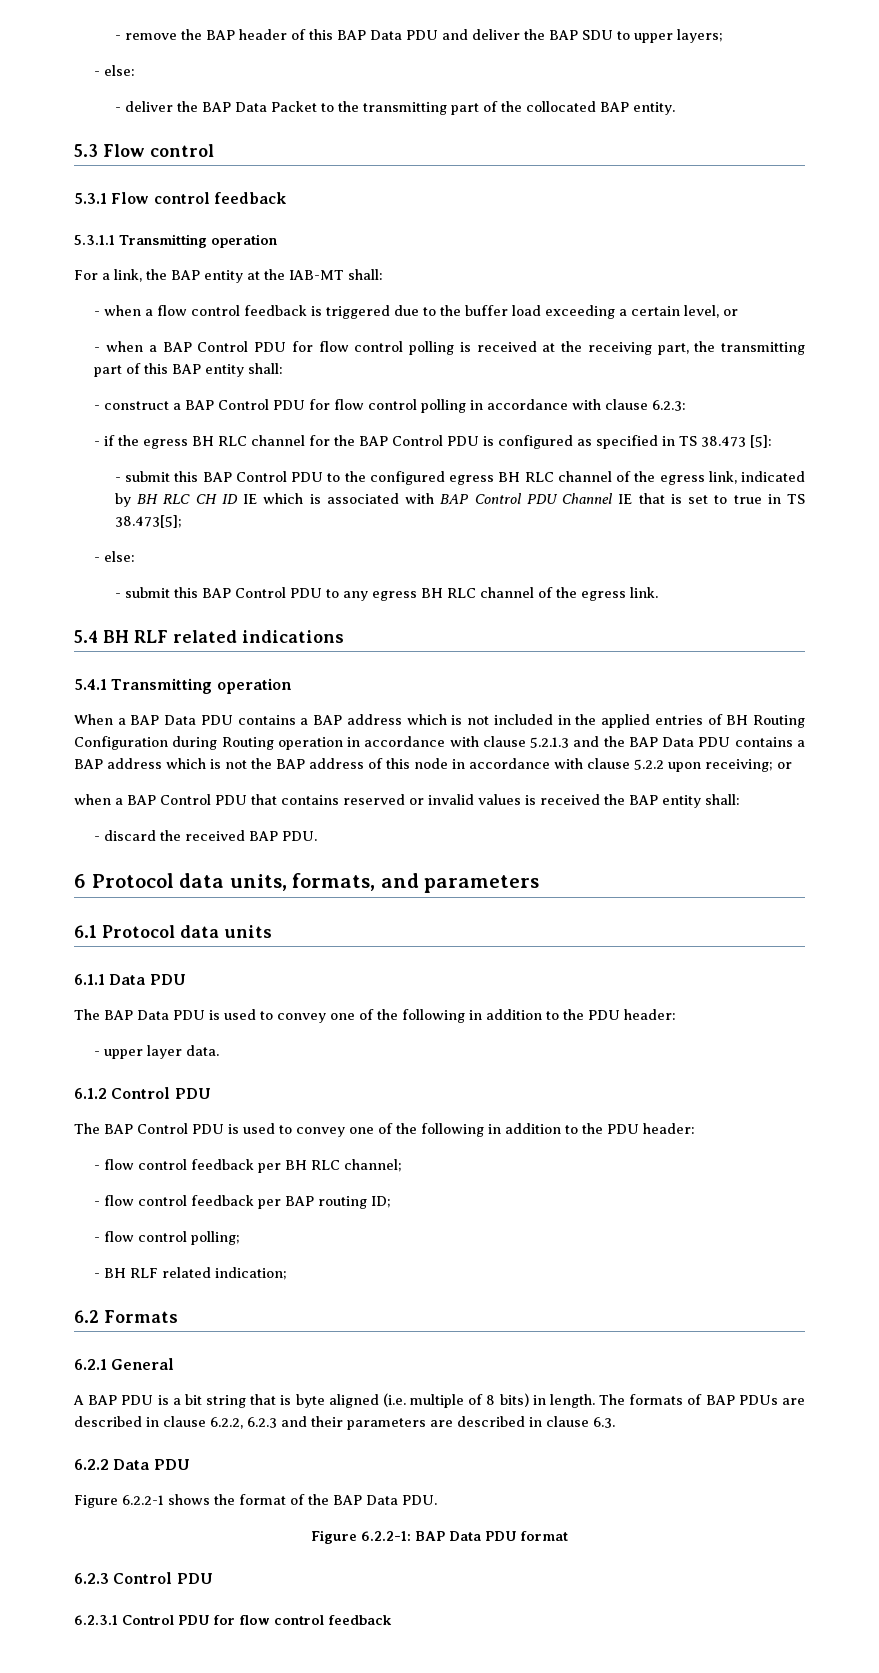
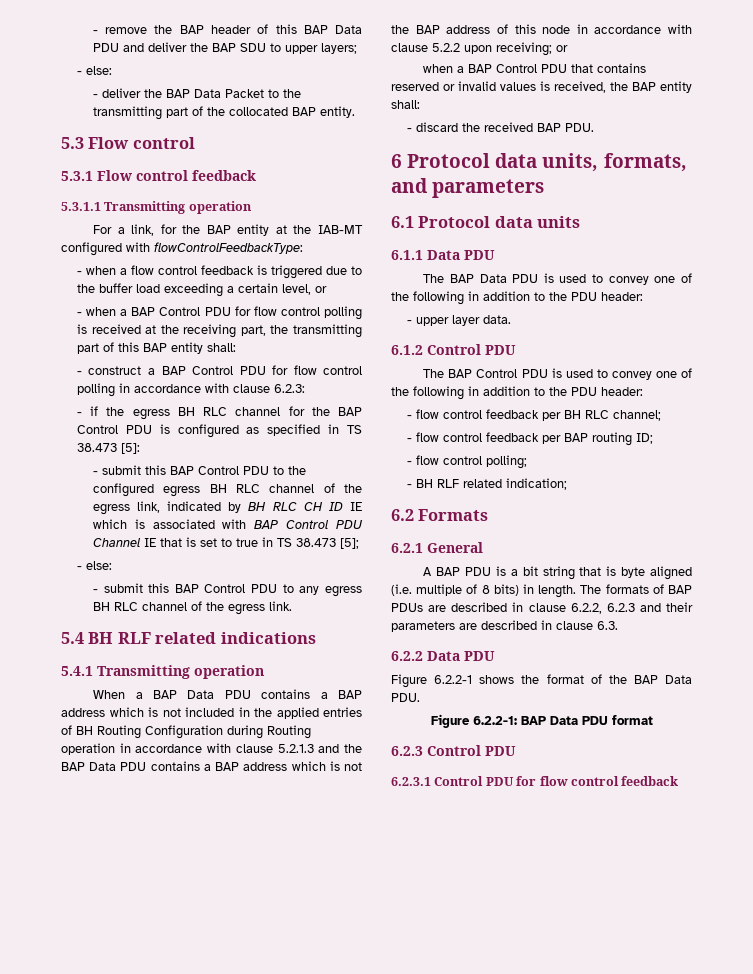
(142, 275) none -> [160,224,177,234] for
[348,269,383,280] shall: -> [61,242,303,256] configured with flowControlFeedbackType:
[114,515,182,528] 38.473[5]; -> [295,538,359,549] 38.473 [5];
[540,794,600,805] received -> [554,81,606,93] received,

